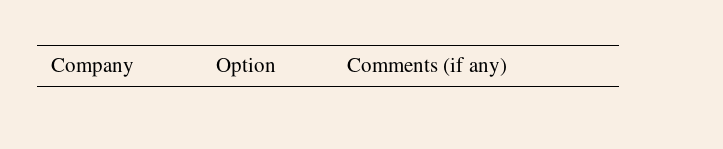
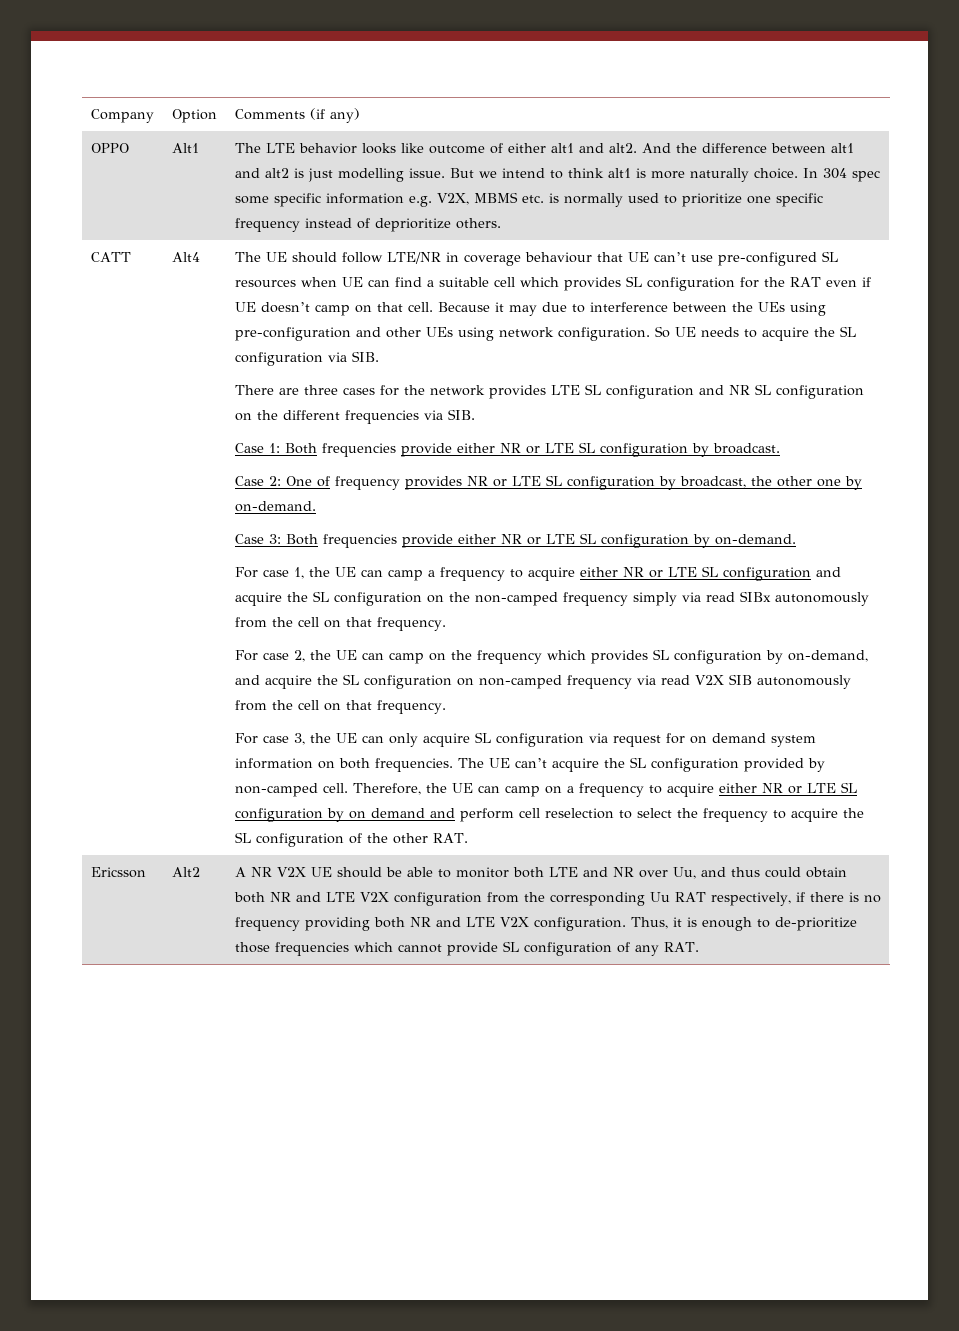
(507, 67) none -> [90,143,129,153] [171,143,199,153] [234,143,854,154] [234,168,880,182] [234,192,823,207] [234,218,501,232] [90,252,131,262] [171,252,200,262] [234,251,838,266] [234,276,871,291] [234,302,826,316] [234,326,856,341] [234,351,379,366] [234,384,864,399] [234,409,475,424] [234,442,780,457] [234,475,862,490] [234,501,316,512] [234,533,796,548] [234,566,841,581] [234,591,869,606] [234,617,446,631] [234,649,868,664] [234,674,851,689] [234,700,446,714] [234,732,816,747] [234,757,825,772] [234,782,857,797] [234,808,864,822] [234,832,468,847] [90,867,146,878] [171,867,200,877] [234,867,847,879] [233,892,881,906] [234,917,857,931] [234,941,699,956] // OPPO | Alt1 | The LTE behavior looks like outcome of either alt1 and alt2. And the difference between alt1 and alt2 is just modelling issue. But we intend to think alt1 is more naturally choice. In 304 spec some specific information e.g. V2X, MBMS etc. is normally used to prioritize one specific frequency instead of deprioritize others. // CATT | Alt4 | The UE should follow LTE/NR in coverage behaviour that UE can’t use pre-configured SL resources when UE can find a suitable cell which provides SL configuration for the RAT even if UE doesn’t camp on that cell. Because it may due to interference between the UEs using pre-configuration and other UEs using network configuration. So UE needs to acquire the SL configuration via SIB. // There are three cases for the network provides LTE SL configuration and NR SL configuration on the different frequencies via SIB. // Case 1: Both frequencies provide either NR or LTE SL configuration by broadcast. // Case 2: One of frequency provides NR or LTE SL configuration by broadcast, the other one by on-demand. // Case 3: Both frequencies provide either NR or LTE SL configuration by on-demand. // For case 1, the UE can camp a frequency to acquire either NR or LTE SL configuration and acquire the SL configuration on the non-camped frequency simply via read SIBx autonomously from the cell on that frequency. // For case 2, the UE can camp on the frequency which provides SL configuration by on-demand, and acquire the SL configuration on non-camped frequency via read V2X SIB autonomously from the cell on that frequency. // For case 3, the UE can only acquire SL configuration via request for on demand system information on both frequencies. The UE can’t acquire the SL configuration provided by non-camped cell. Therefore, the UE can camp on a frequency to acquire either NR or LTE SL configuration by on demand and perform cell reselection to select the frequency to acquire the SL configuration of the other RAT. // Ericsson | Alt2 | A NR V2X UE should be able to monitor both LTE and NR over Uu, and thus could obtain both NR and LTE V2X configuration from the corresponding Uu RAT respectively, if there is no frequency providing both NR and LTE V2X configuration. Thus, it is enough to de-prioritize those frequencies which cannot provide SL configuration of any RAT.

